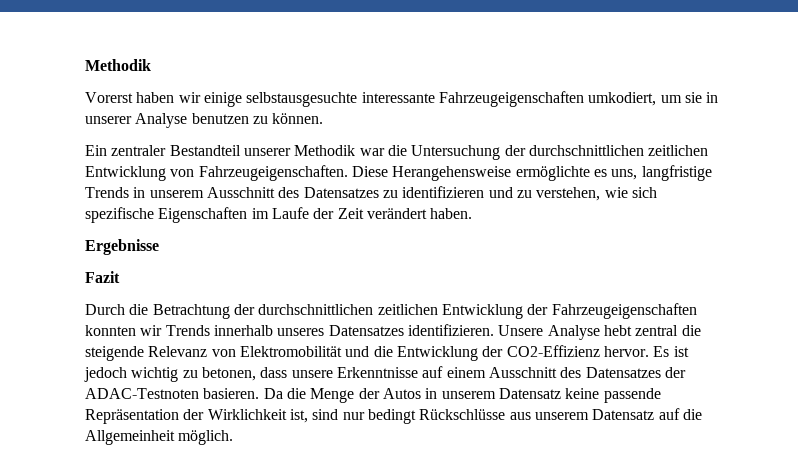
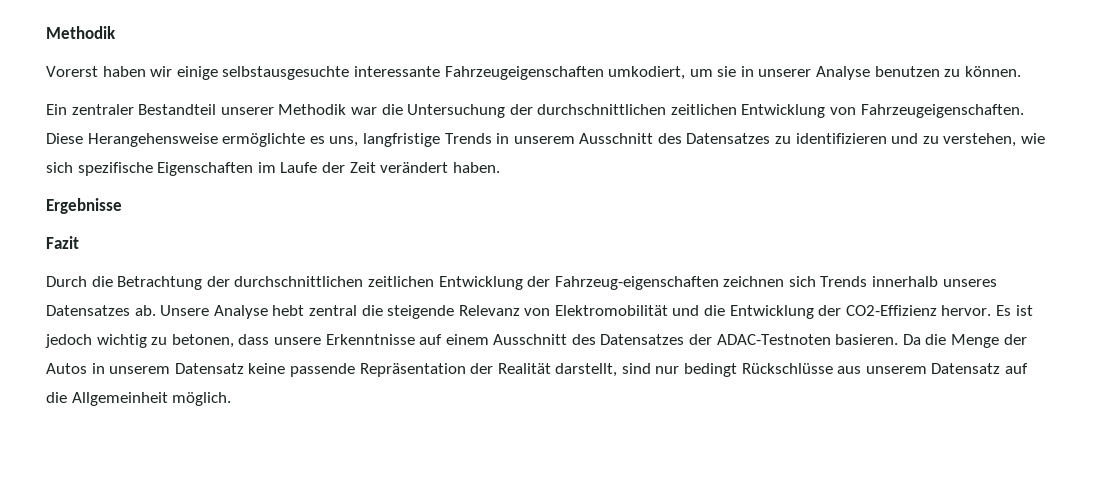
[551,303,697,319] [85,325,163,336] Fahrzeugeigenschaften konnten wir -> [554,276,816,290] Fahrzeug-eigenschaften zeichnen sich
[407,324,494,336] identifizieren. -> [134,305,156,316] ab.
[207,409,308,423] Wirklichkeit ist, -> [497,363,618,377] Realität darstellt,

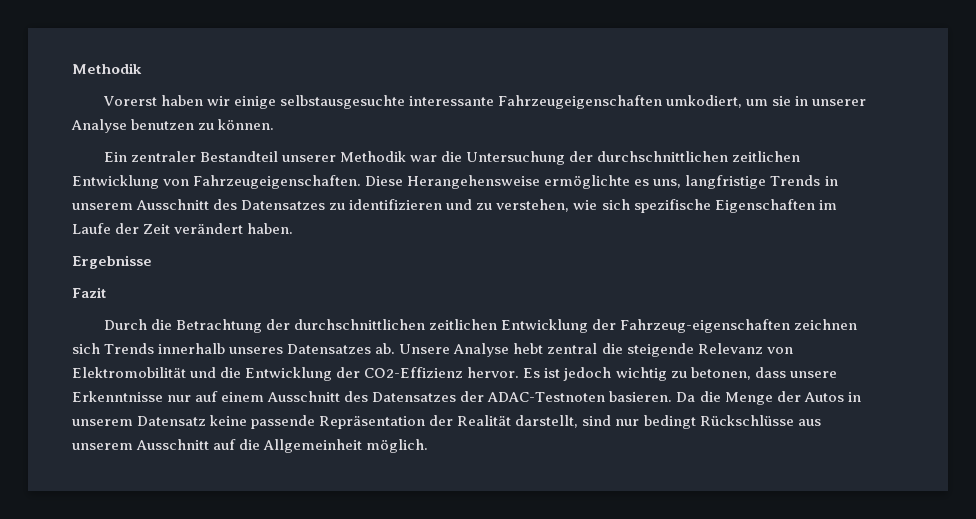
(415, 339) none -> [167,395,192,402] nur
[931,363,1001,374] Datensatz -> [136,439,210,450] Ausschnitt

